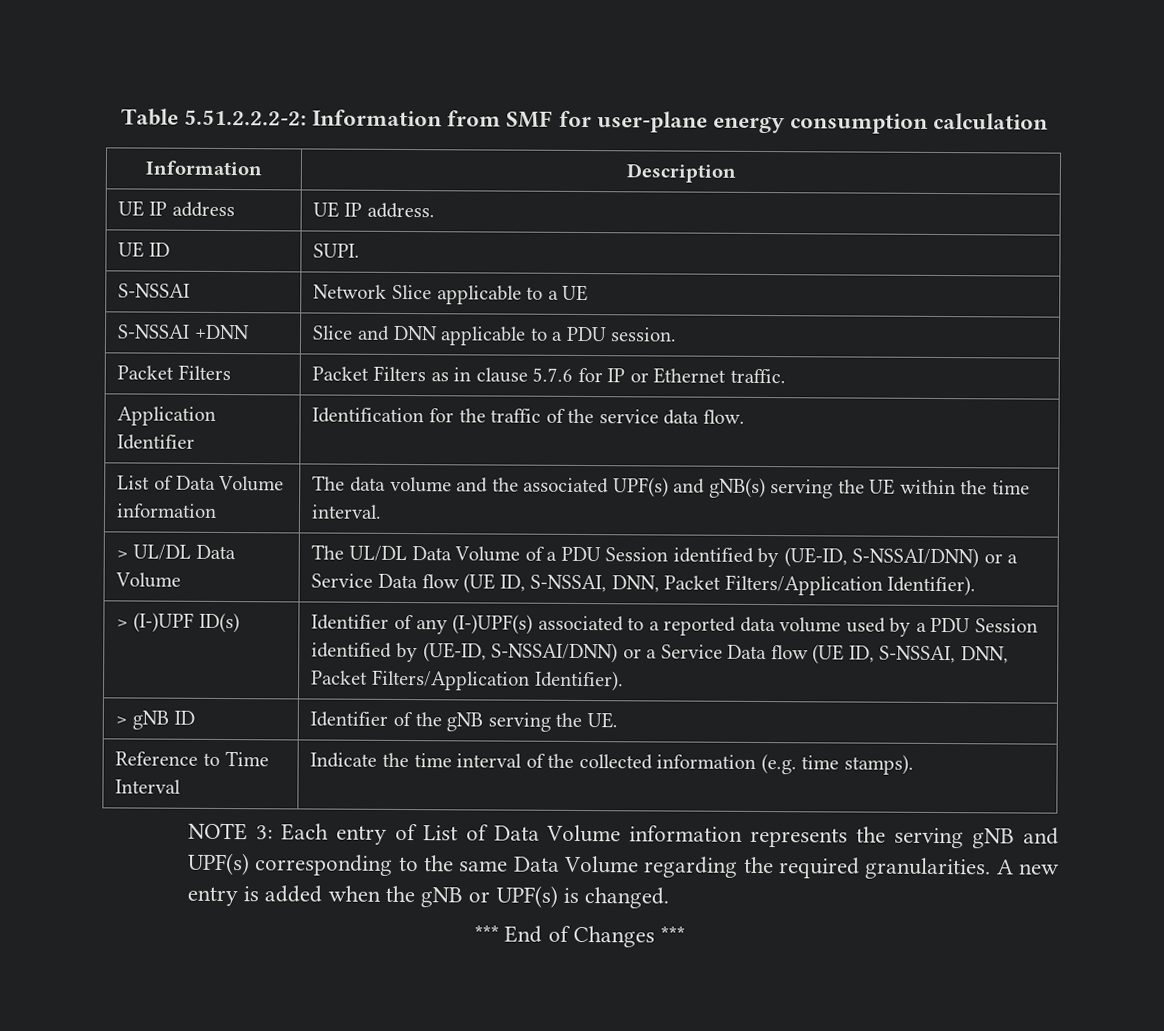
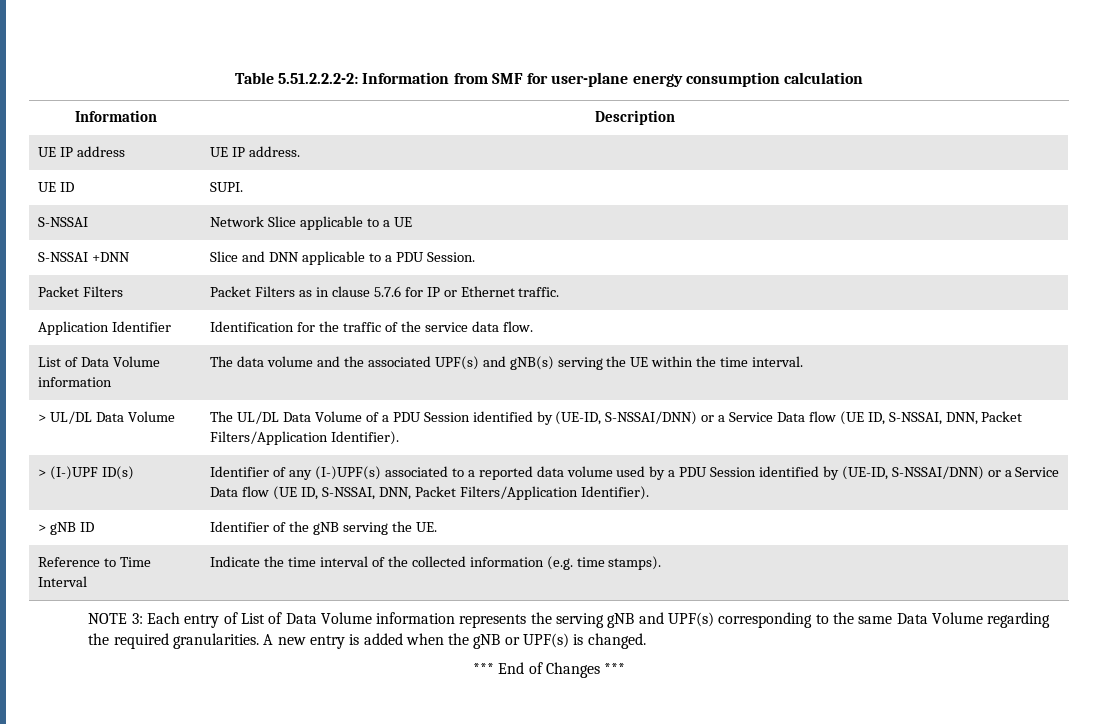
[610,327,678,342] session. -> [426,252,475,262] Session.

